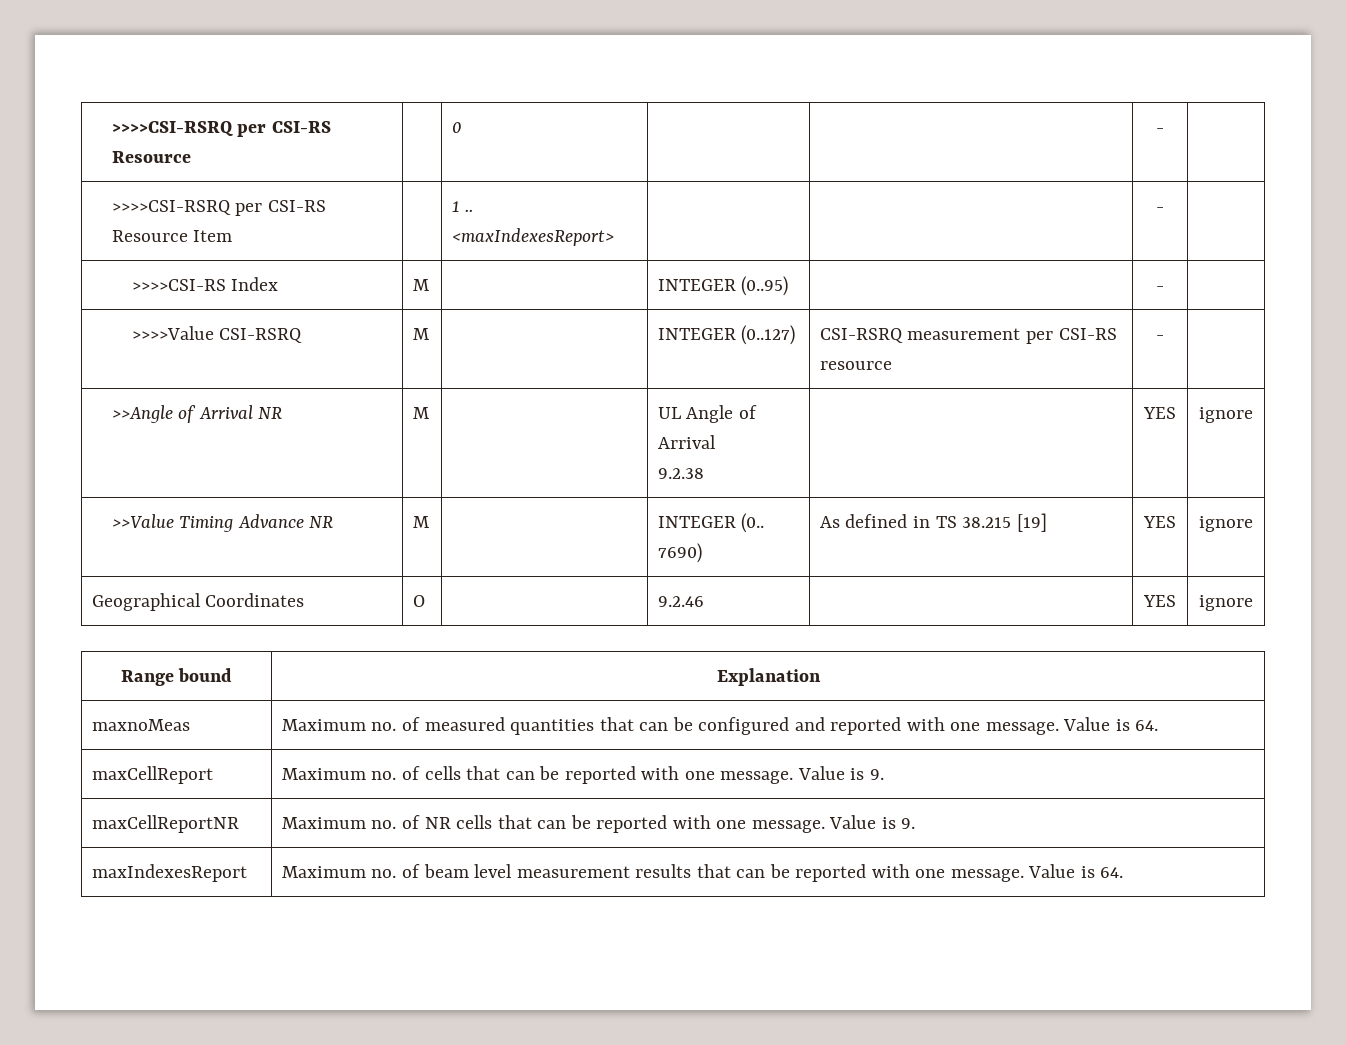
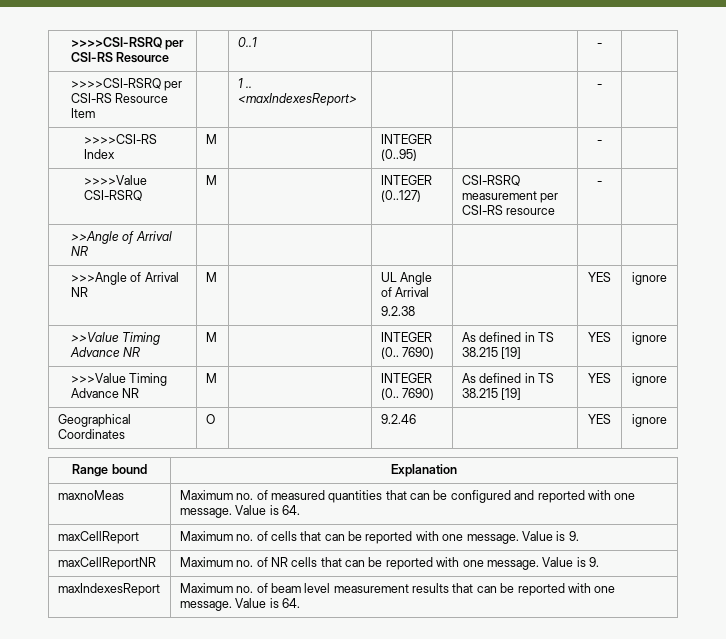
[451,122,462,133] 0 -> [237,37,257,47] 0..1
(283, 413) none -> [70,272,179,285] [70,287,88,297] | | | | | // >>>Angle of Arrival NR |
(1253, 524) none -> [70,373,168,386] [70,388,140,398] [205,373,217,383] [380,373,432,383] [380,388,435,400] [461,373,554,383] [461,388,522,400] [588,373,611,383] [632,373,667,386] // >>>Value Timing Advance NR | M | | INTEGER (0.. 7690) | As defined in TS 38.215 [19] | YES | ignore

